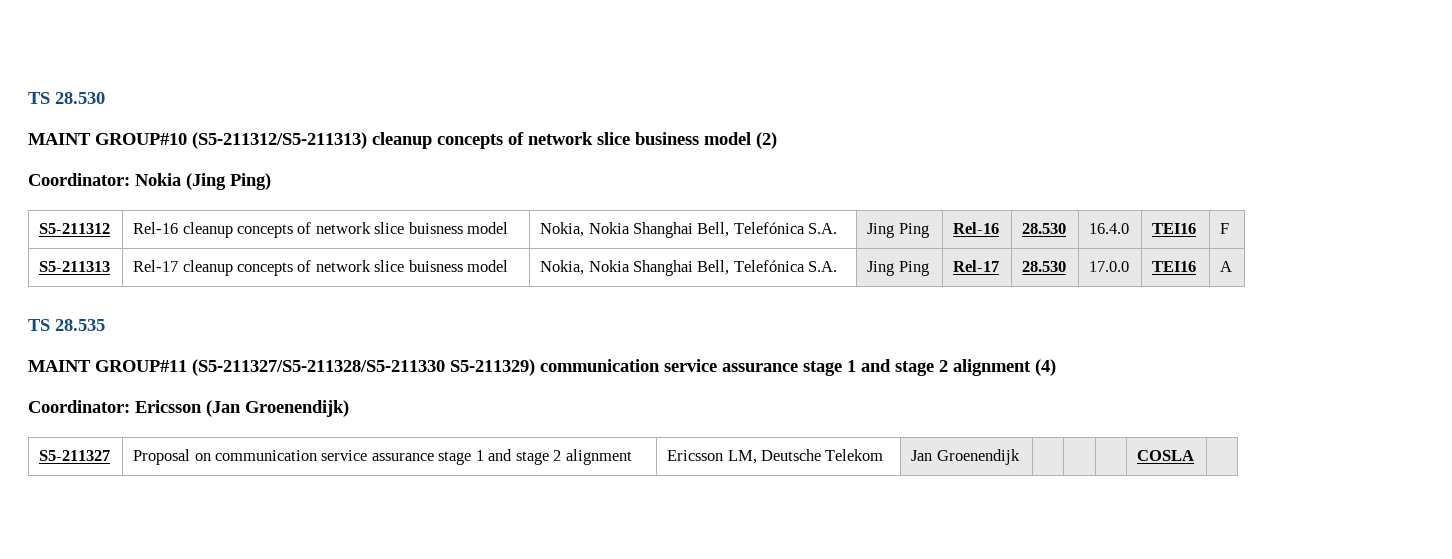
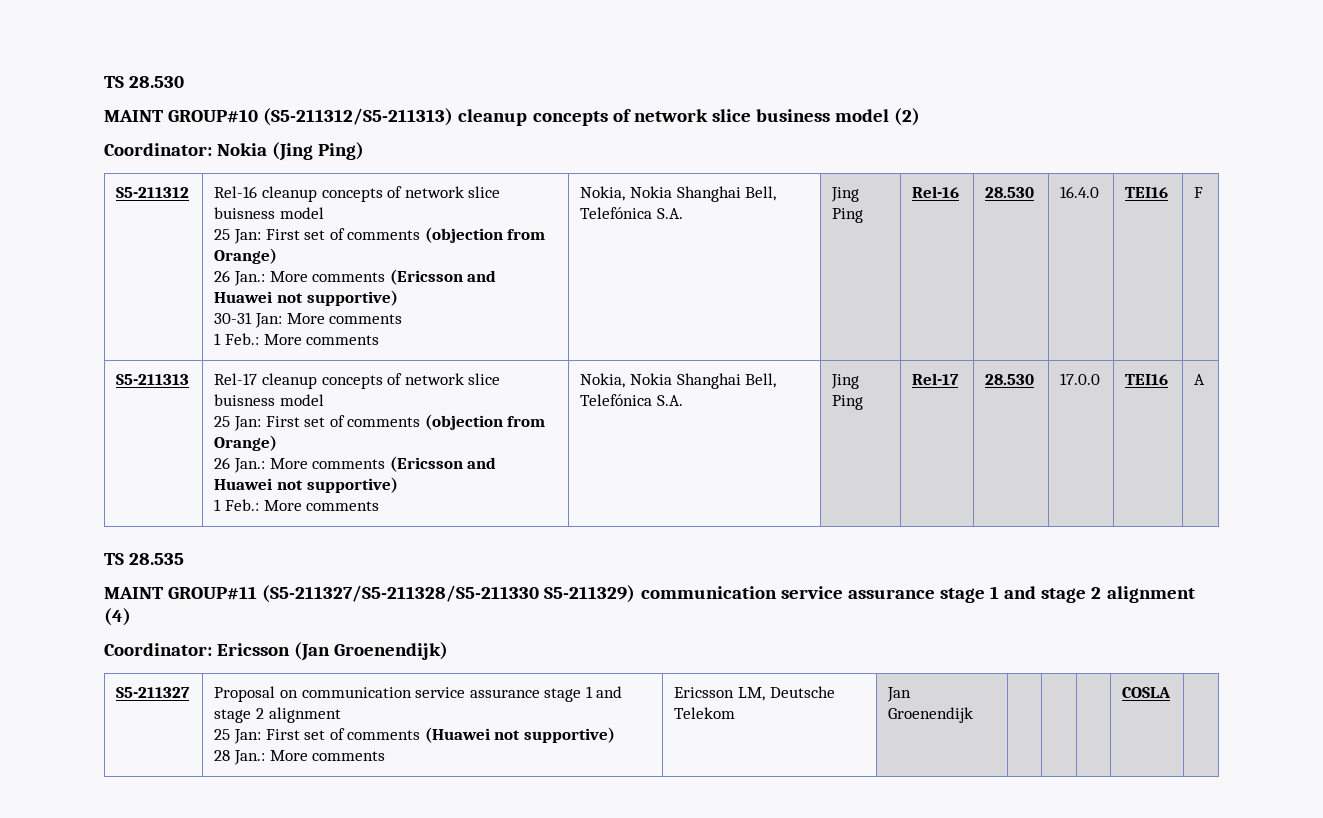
(509, 228) none -> [214,227,546,244] [214,248,278,264] [214,269,497,286] [214,290,398,306] [214,312,403,328] [214,333,380,345] // 25 Jan: First set of comments (objection from Orange) // 26 Jan.: More comments (Ericsson and Huawei not supportive) // 30-31 Jan: More comments // 1 Feb.: More comments
(509, 266) none -> [214,414,546,431] [214,435,278,451] [214,456,497,473] [214,477,398,493] [214,499,380,511] // 25 Jan: First set of comments (objection from Orange) // 26 Jan.: More comments (Ericsson and Huawei not supportive) // 1 Feb.: More comments
(632, 457) none -> [214,727,616,744] [214,750,386,765] // 25 Jan: First set of comments (Huawei not supportive) // 28 Jan.: More comments

